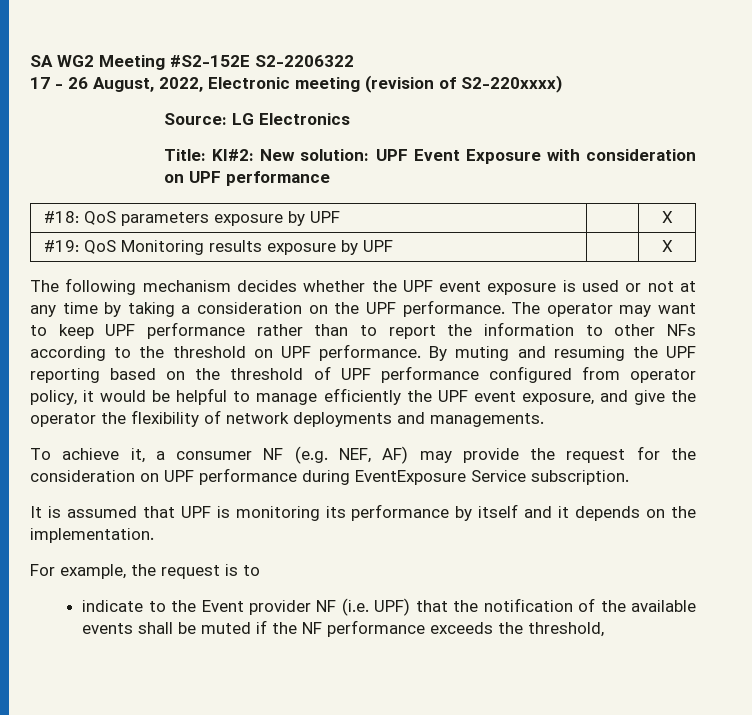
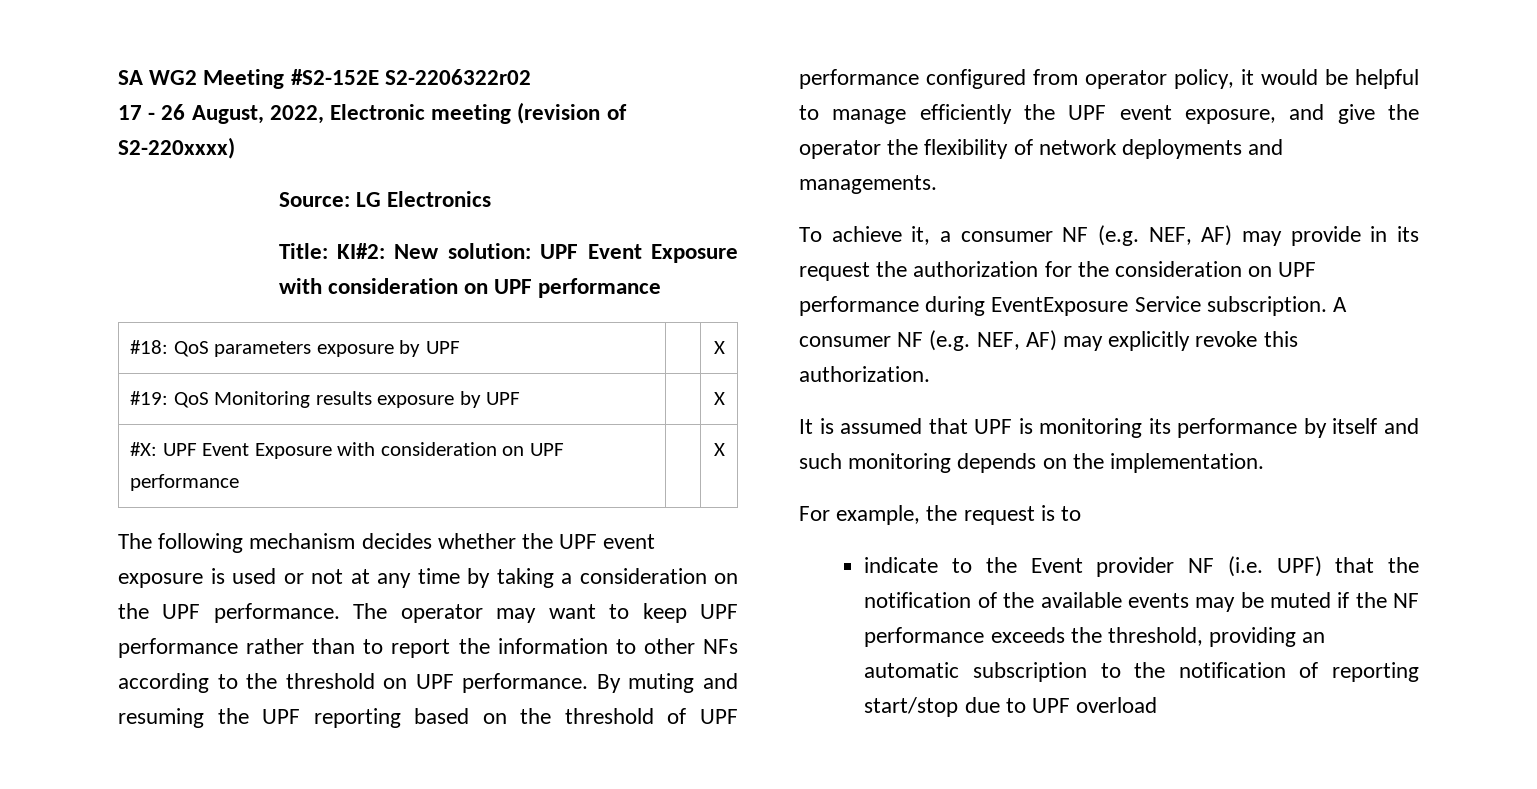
[255,55,354,67] S2-2206322 -> [384,69,531,85] S2-2206322r02
(673, 246) none -> [130,442,564,459] [130,474,240,491] [713,443,725,456] // #X: UPF Event Exposure with consideration on UPF performance | | X
[530,448,626,463] the request -> [1370,226,1419,242] [799,261,1039,281] in its request the authorization
(629, 477) none -> [1333,297,1348,312] [799,330,1298,351] [799,366,930,382] A consumer NF (e.g. NEF, AF) may explicitly revoke this authorization.
[558,506,570,518] it -> [799,453,952,473] such monitoring
[138,622,174,634] shall -> [1195,597,1236,612] may
(605, 629) none -> [1209,627,1326,647] [864,662,1419,682] [864,697,1158,717] providing an automatic subscription to the notification of reporting start/stop due to UPF overload

